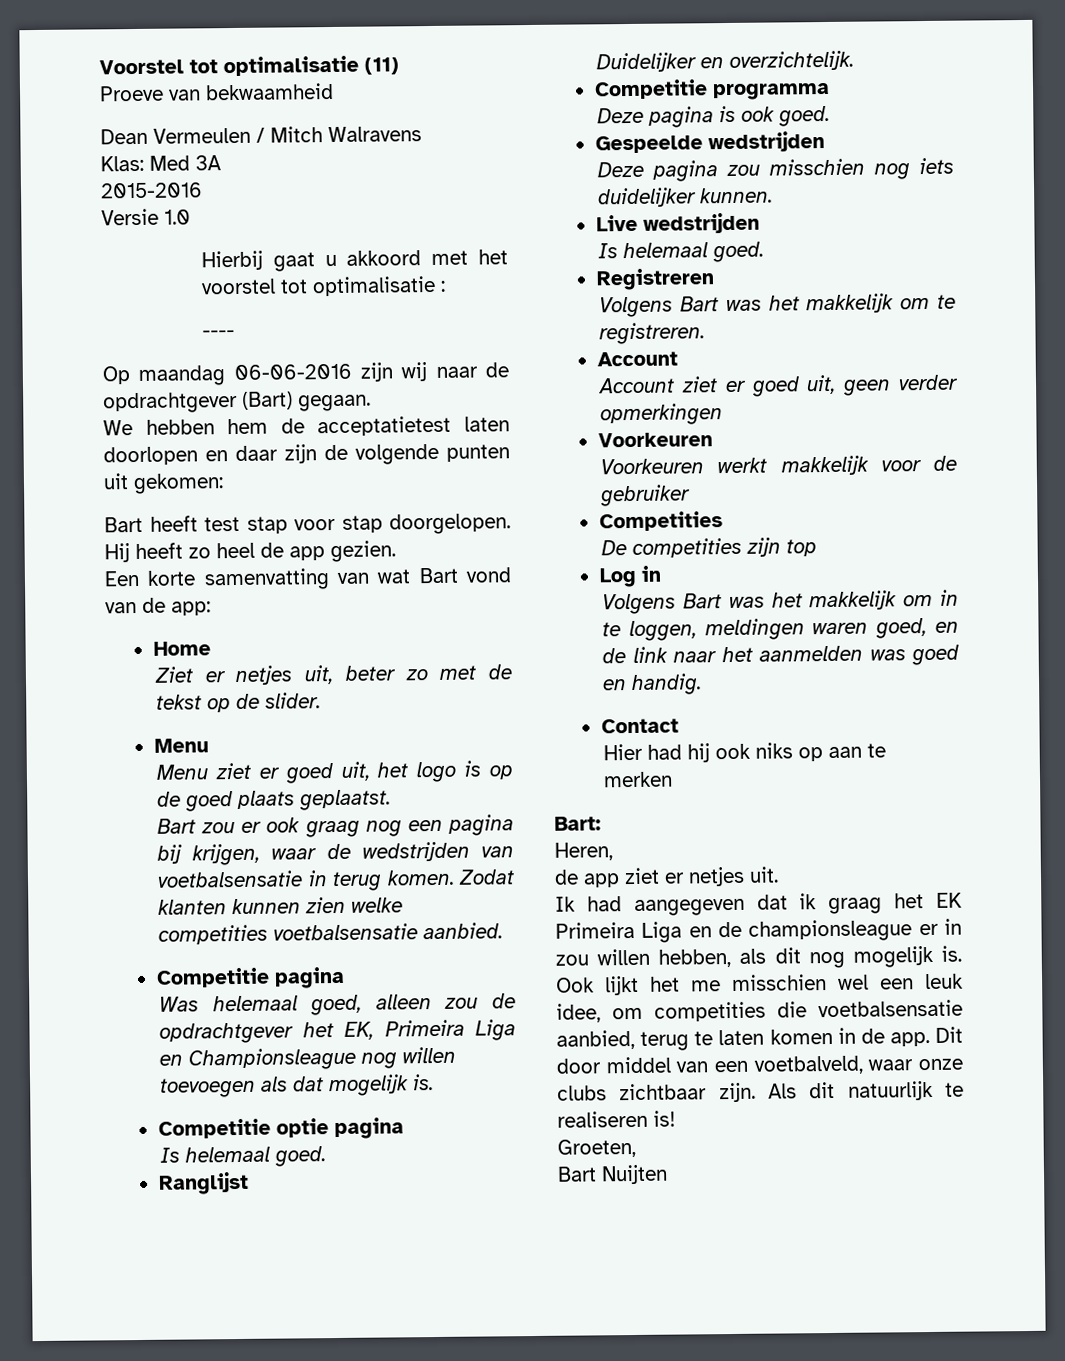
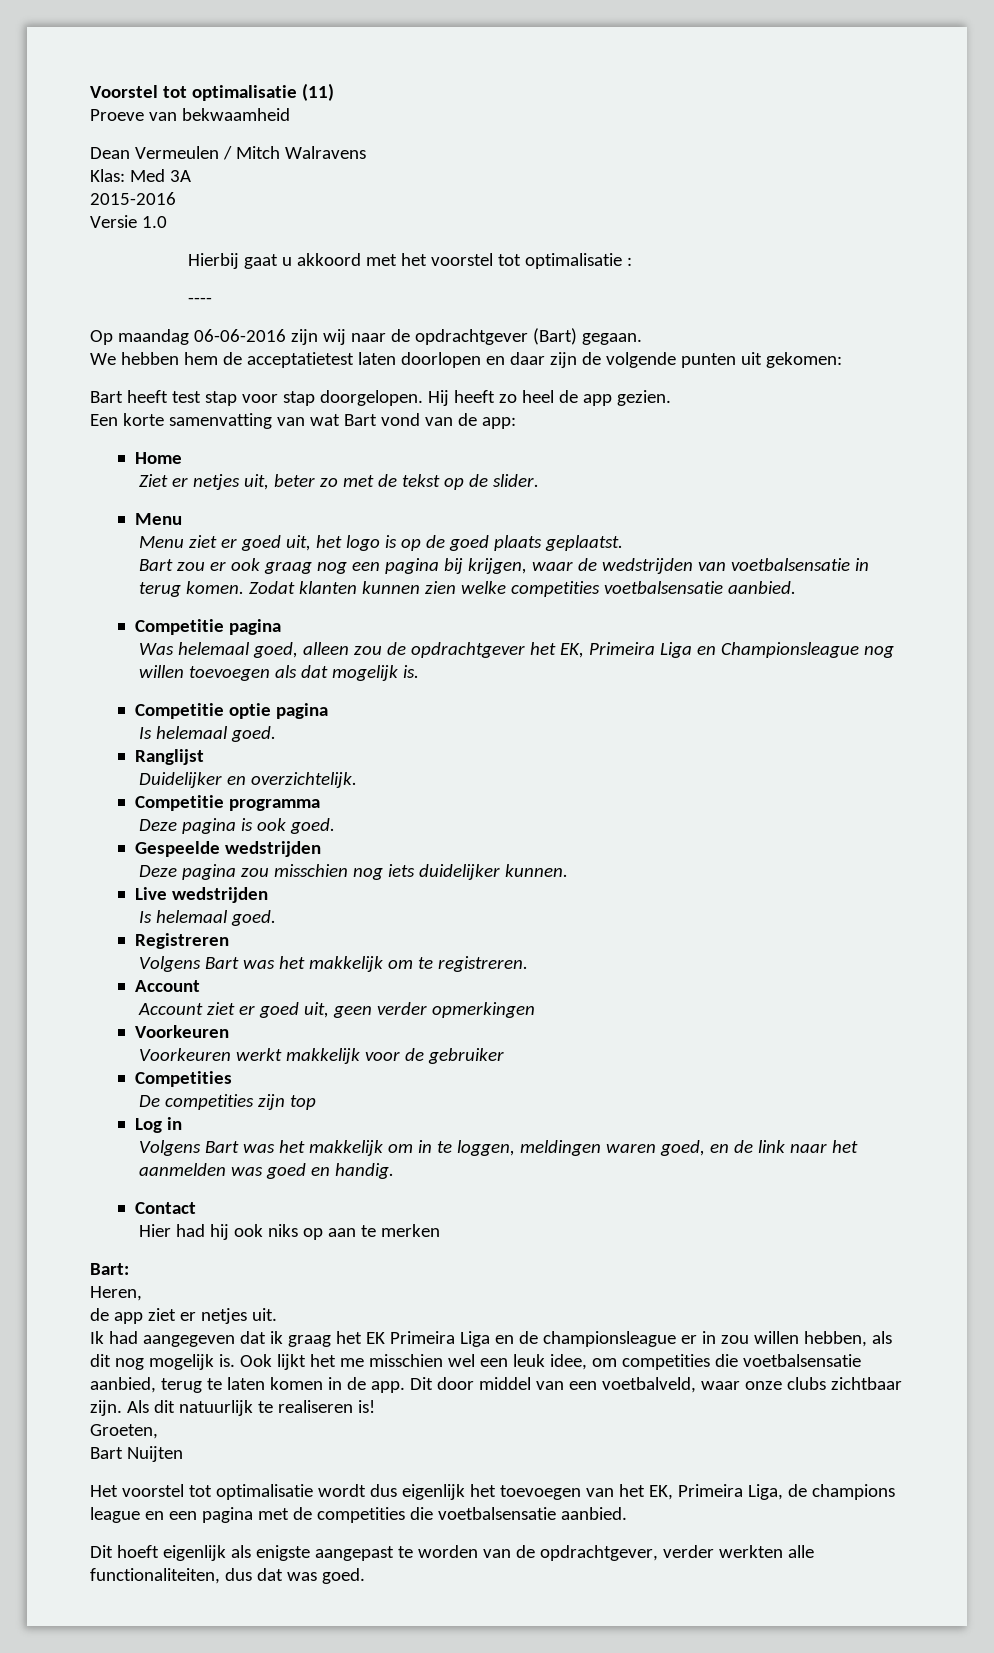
(668, 1174) none -> [90,1484,895,1500] [90,1507,627,1523] [90,1545,814,1561] [90,1568,365,1584] // Het voorstel tot optimalisatie wordt dus eigenlijk het toevoegen van het EK, Primeira Liga, de champions league en een pagina met de competities die voetbalsensatie aanbied. // Dit hoeft eigenlijk als enigste aangepast te worden van de opdrachtgever, verder werkten alle functionaliteiten, dus dat was goed.

